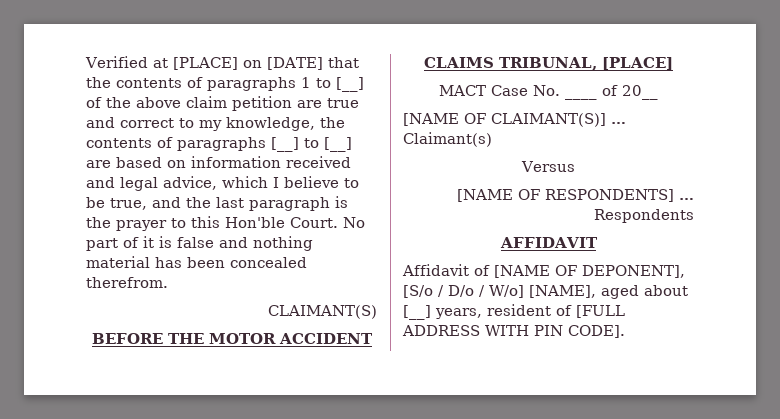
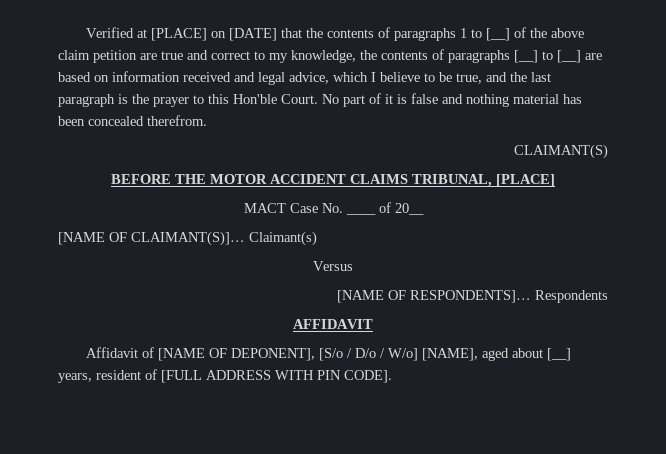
[491,113,626,127] CLAIMANT(S)] … -> [131,231,245,246] CLAIMANT(S)]…
[545,189,694,202] RESPONDENTS] … -> [410,290,531,303] RESPONDENTS]…

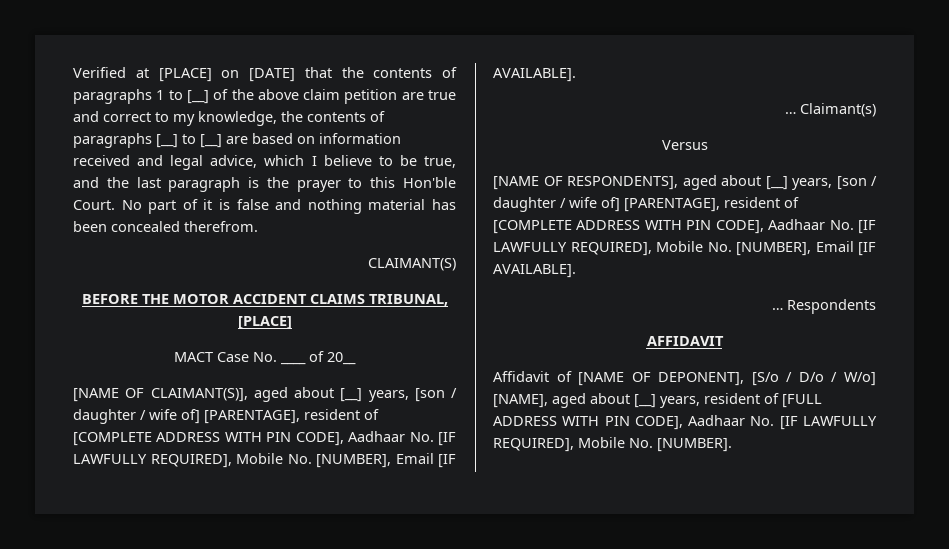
[131,231,317,246] [313,261,353,271] [337,290,531,303] CLAIMANT(S)]… Claimant(s) // Versus // [NAME OF RESPONDENTS]… -> [150,387,457,402] [73,409,379,424] [73,431,456,446] [73,453,456,468] [493,68,576,82] [785,103,876,117] [661,140,708,150] [493,175,877,190] [493,197,799,212] [493,219,876,234] [493,241,876,256] [493,264,576,278] [772,308,783,310] CLAIMANT(S)], aged about [__] years, [son / daughter / wife of] [PARENTAGE], resident of [COMPLETE ADDRESS WITH PIN CODE], Aadhaar No. [IF LAWFULLY REQUIRED], Mobile No. [NUMBER], Email [IF AVAILABLE]. // … Claimant(s) // Versus // [NAME OF RESPONDENTS], aged about [__] years, [son / daughter / wife of] [PARENTAGE], resident of [COMPLETE ADDRESS WITH PIN CODE], Aadhaar No. [IF LAWFULLY REQUIRED], Mobile No. [NUMBER], Email [IF AVAILABLE]. // …
[344,370,392,383] CODE]. -> [634,415,877,430] [493,437,732,452] CODE], Aadhaar No. [IF LAWFULLY REQUIRED], Mobile No. [NUMBER].

